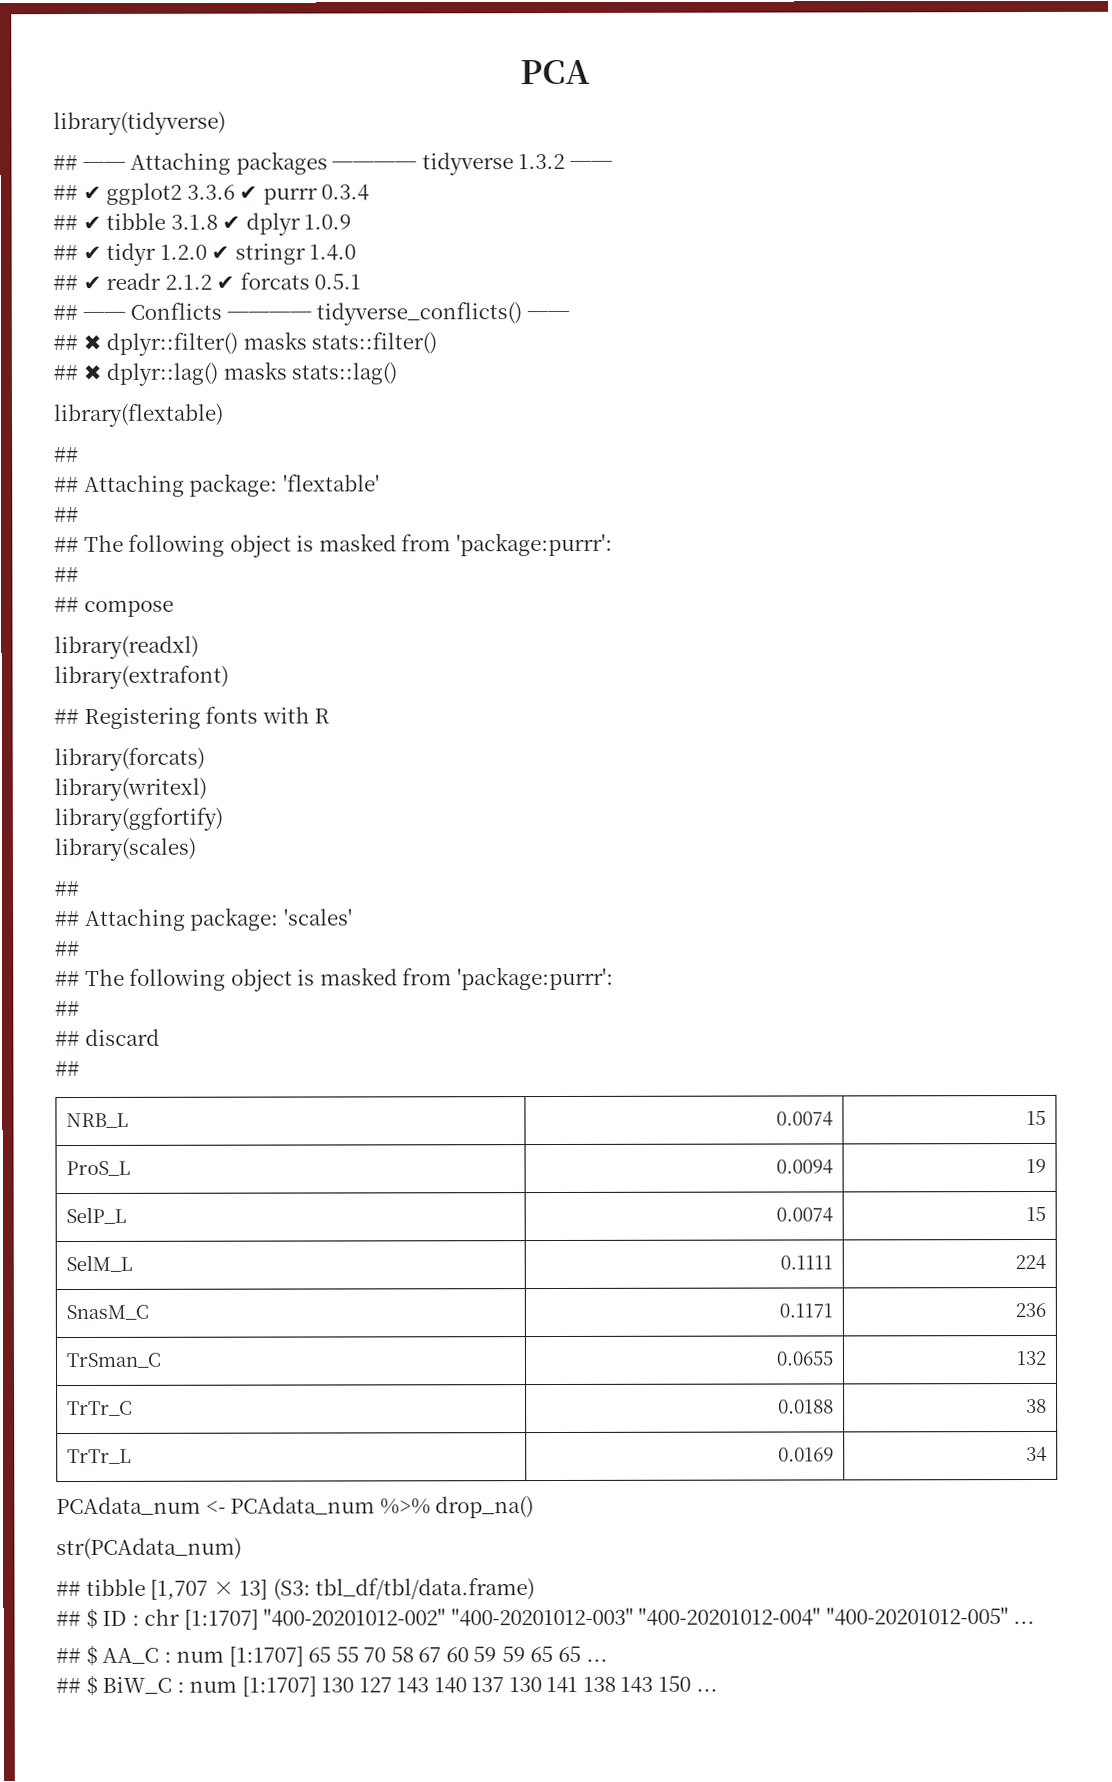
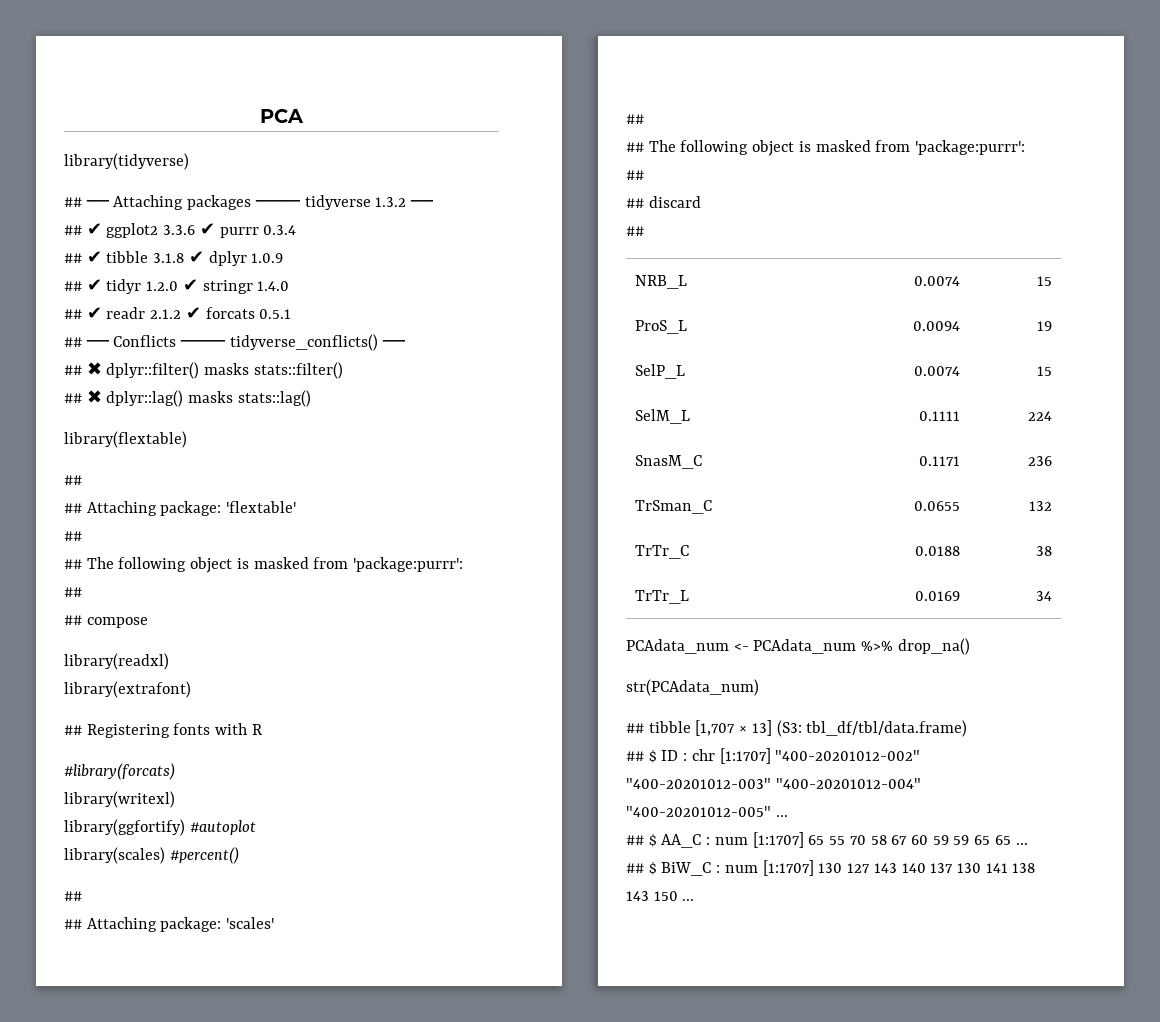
[54,747,205,772] library(forcats) -> [64,763,175,780] #library(forcats)
(223, 819) none -> [189,820,256,835] #autoplot
(196, 849) none -> [169,847,239,864] #percent()

